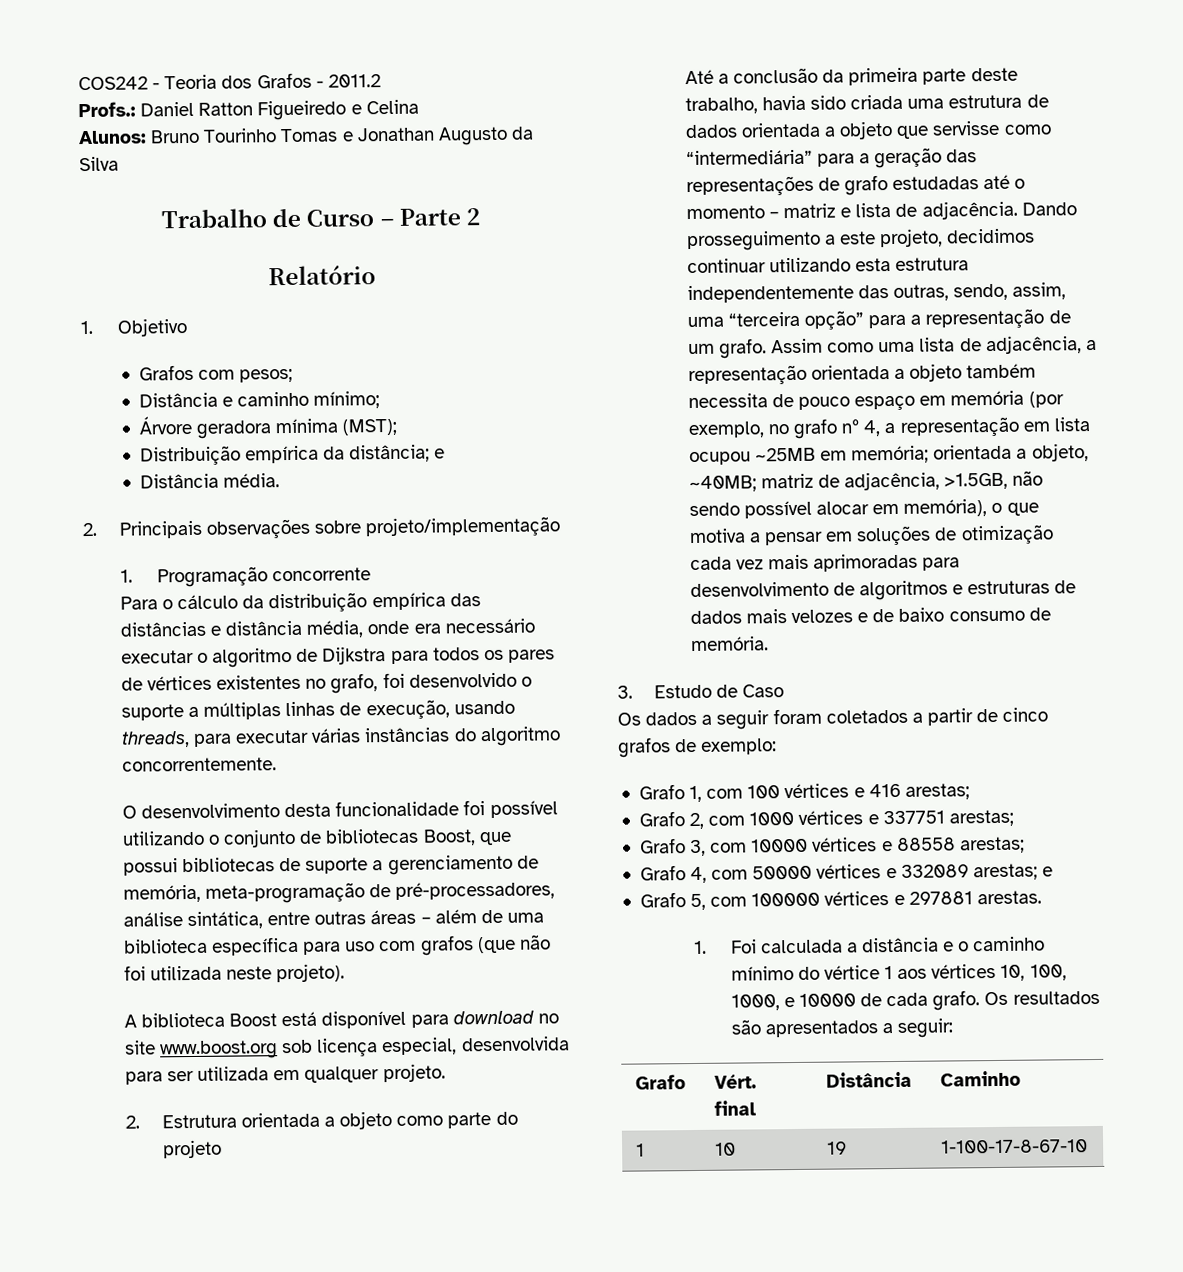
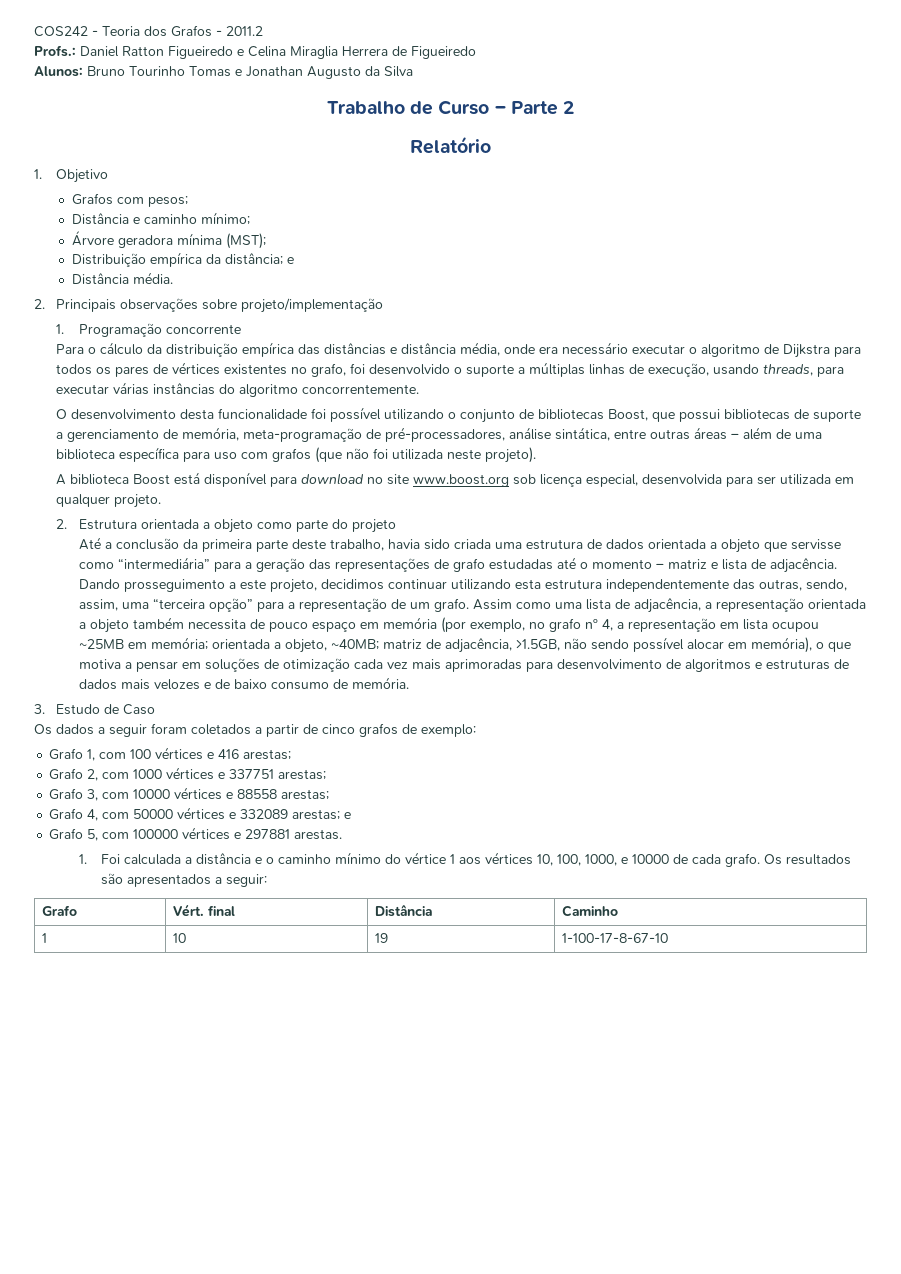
(419, 107) none -> [290,46,476,59] Miraglia Herrera de Figueiredo

